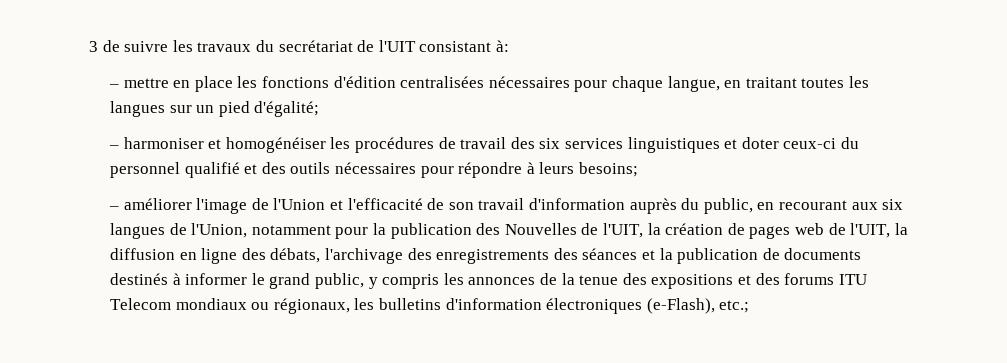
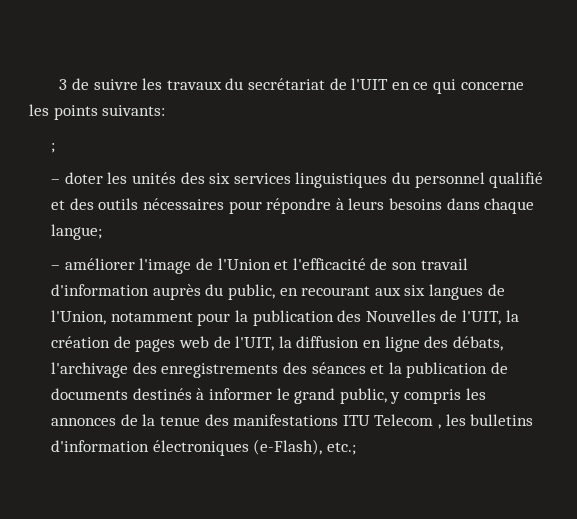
[419,40,509,52] [109,76,869,92] [110,101,320,117] [109,137,507,153] consistant à: // – mettre en place les fonctions d'édition centralisées nécessaires pour chaque langue, en traitant toutes les langues sur un pied d'égalité; // – harmoniser et homogénéiser les procédures de travail -> [391,79,524,94] [29,104,166,120] [51,143,56,153] [51,172,176,184] en ce qui concerne les points suivants: // ; // – doter les unités
[724,137,837,149] et doter ceux-ci -> (388, 180) none
[578,162,638,177] besoins; -> [388,198,535,214] [51,224,103,240] besoins dans chaque langue;
[651,273,867,289] [110,298,350,314] expositions et des forums ITU Telecom mondiaux ou régionaux, -> [233,414,441,429] manifestations ITU Telecom ,

